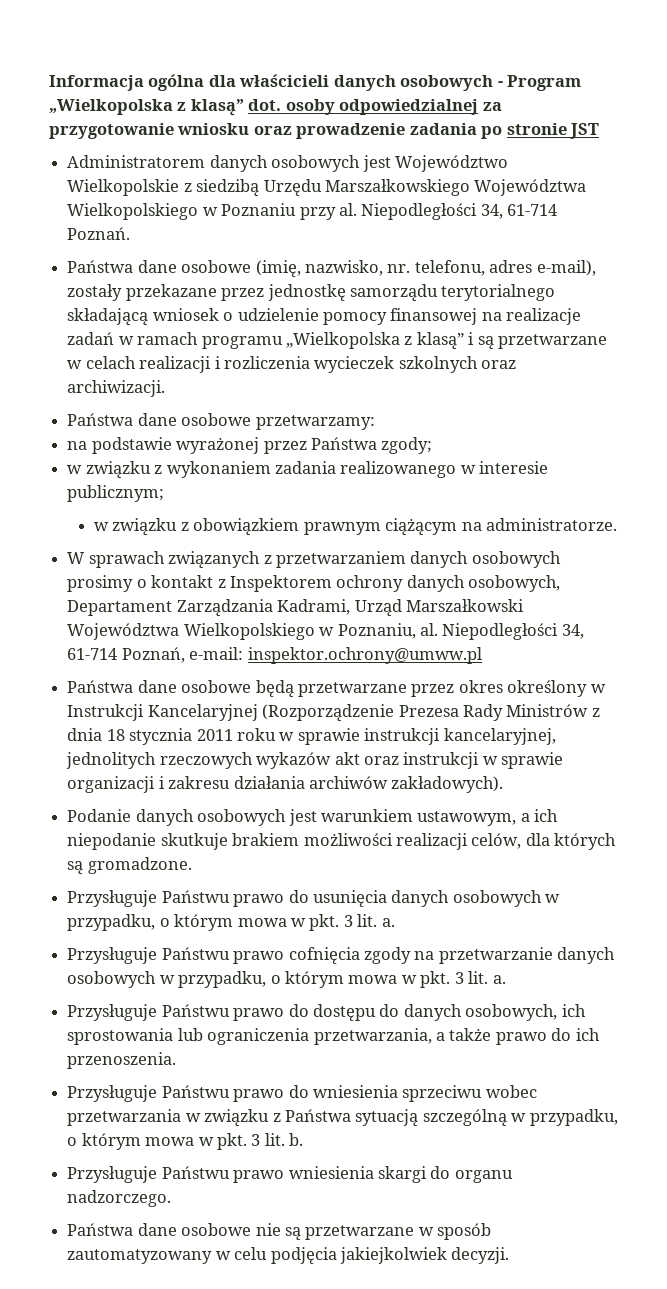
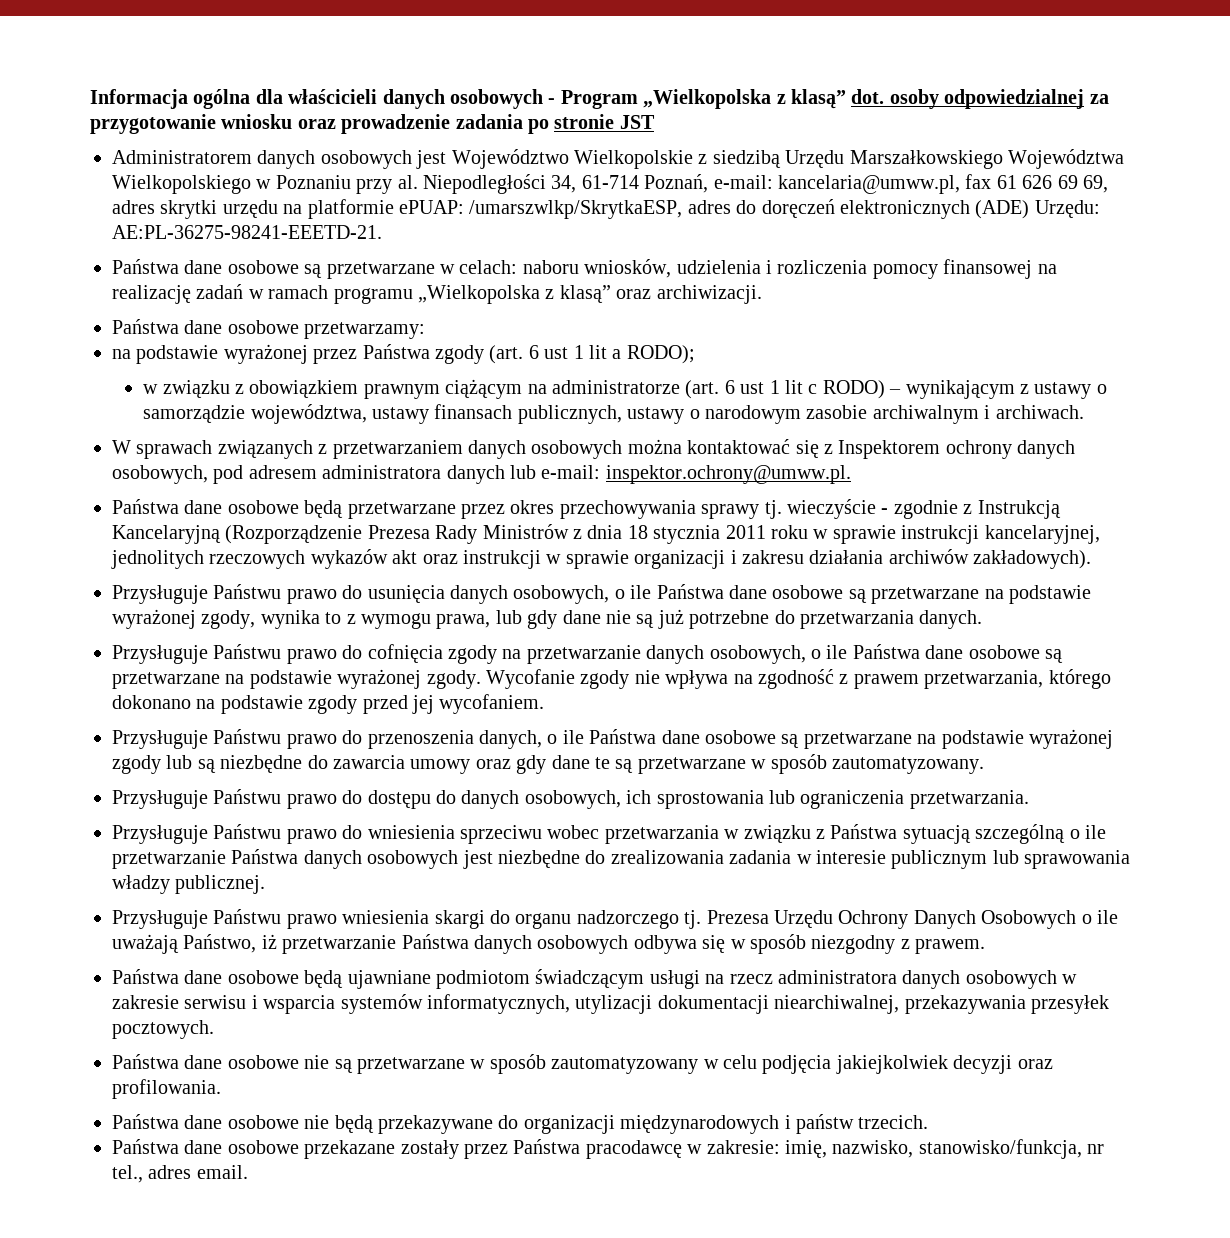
[67,227,131,240] [67,260,596,277] [67,284,556,302] [67,308,319,326] Poznań. // Państwa dane osobowe (imię, nazwisko, nr. telefonu, adres e-mail), zostały przekazane przez jednostkę samorządu terytorialnego składającą wniosek o udzielenie -> [644,174,1108,194] [112,199,1100,219] [112,225,382,239] [112,259,868,279] Poznań, e-mail: kancelaria@umww.pl, fax 61 626 69 69, adres skrytki urzędu na platformie ePUAP: /umarszwlkp/SkrytkaESP, adres do doręczeń elektronicznych (ADE) Urzędu: AE:PL-36275-98241-EEETD-21. // Państwa dane osobowe są przetwarzane w celach: naboru wniosków, udzielenia i rozliczenia
[506,308,582,325] realizacje -> [112,285,191,304] realizację
[468,332,608,350] [67,356,478,373] i są przetwarzane w celach realizacji i rozliczenia wycieczek szkolnych -> (611, 294) none
[381,437,433,454] [67,461,549,479] [67,485,165,502] zgody; // w związku z wykonaniem zadania realizowanego w interesie publicznym; -> [435,345,695,364] zgody (art. 6 ust 1 lit a RODO);
[485,518,617,531] administratorze. -> [551,380,1107,399] [143,404,1084,424] administratorze (art. 6 ust 1 lit c RODO) – wynikającym z ustawy o samorządzie województwa, ustawy finansach publicznych, ustawy o narodowym zasobie archiwalnym i archiwach.
[67,575,214,592] prosimy o kontakt -> [627,439,819,458] można kontaktować się
[67,599,524,617] [67,623,584,640] [67,647,482,664] Departament Zarządzania Kadrami, Urząd Marszałkowski Województwa Wielkopolskiego w Poznaniu, al. Niepodległości 34, 61-714 Poznań, e-mail: inspektor.ochrony@umww.pl -> [213,465,851,484] pod adresem administratora danych lub e-mail: inspektor.ochrony@umww.pl.
[507,680,606,697] [67,704,258,721] określony w Instrukcji Kancelaryjnej -> [559,499,1061,519] [112,525,221,544] przechowywania sprawy tj. wieczyście - zgodnie z Instrukcją Kancelaryjną
[67,809,559,826] [67,833,617,850] [67,857,192,875] // Podanie danych osobowych jest warunkiem ustawowym, a ich niepodanie skutkuje brakiem możliwości realizacji celów, dla których są gromadzone. -> (1092, 559) none
[452,890,561,907] [67,914,395,931] [67,947,285,964] osobowych w przypadku, o którym mowa w pkt. 3 lit. a. // Przysługuje Państwu prawo -> [513,584,1091,604] [112,609,983,629] [112,644,363,664] osobowych, o ile Państwa dane osobowe są przetwarzane na podstawie wyrażonej zgody, wynika to z wymogu prawa, lub gdy dane nie są już potrzebne do przetwarzania danych. // Przysługuje Państwu prawo do
[67,971,506,988] osobowych w przypadku, o którym mowa w pkt. 3 lit. a. -> [709,644,1063,664] [112,669,1111,689] [112,694,545,714] [112,729,1113,749] [112,754,984,774] osobowych, o ile Państwa dane osobowe są przetwarzane na podstawie wyrażonej zgody. Wycofanie zgody nie wpływa na zgodność z prawem przetwarzania, którego dokonano na podstawie zgody przed jej wycofaniem. // Przysługuje Państwu prawo do przenoszenia danych, o ile Państwa dane osobowe są przetwarzane na podstawie wyrażonej zgody lub są niezbędne do zawarcia umowy oraz gdy dane te są przetwarzane w sposób zautomatyzowany.
[313,1028,600,1045] [67,1052,177,1069] przetwarzania, a także prawo do ich przenoszenia. -> [909,790,1029,809] przetwarzania.
[511,1109,618,1126] [67,1133,304,1150] w przypadku, o którym mowa w pkt. 3 lit. b. -> [1069,825,1106,839] [112,849,1131,869] [112,875,266,894] o ile przetwarzanie Państwa danych osobowych jest niezbędne do zrealizowania zadania w interesie publicznym lub sprawowania władzy publicznej.
[67,1190,172,1207] nadzorczego. -> [576,910,1118,929] [112,934,986,954] [112,969,1078,989] [112,994,1109,1014] [112,1020,214,1039] nadzorczego tj. Prezesa Urzędu Ochrony Danych Osobowych o ile uważają Państwo, iż przetwarzanie Państwa danych osobowych odbywa się w sposób niezgodny z prawem. // Państwa dane osobowe będą ujawniane podmiotom świadczącym usługi na rzecz administratora danych osobowych w zakresie serwisu i wsparcia systemów informatycznych, utylizacji dokumentacji niearchiwalnej, przekazywania przesyłek pocztowych.
[451,1247,510,1264] decyzji. -> [953,1055,1053,1074] [112,1079,221,1099] [112,1114,929,1134] [112,1139,1105,1159] [112,1165,248,1183] decyzji oraz profilowania. // Państwa dane osobowe nie będą przekazywane do organizacji międzynarodowych i państw trzecich. // Państwa dane osobowe przekazane zostały przez Państwa pracodawcę w zakresie: imię, nazwisko, stanowisko/funkcja, nr tel., adres email.

